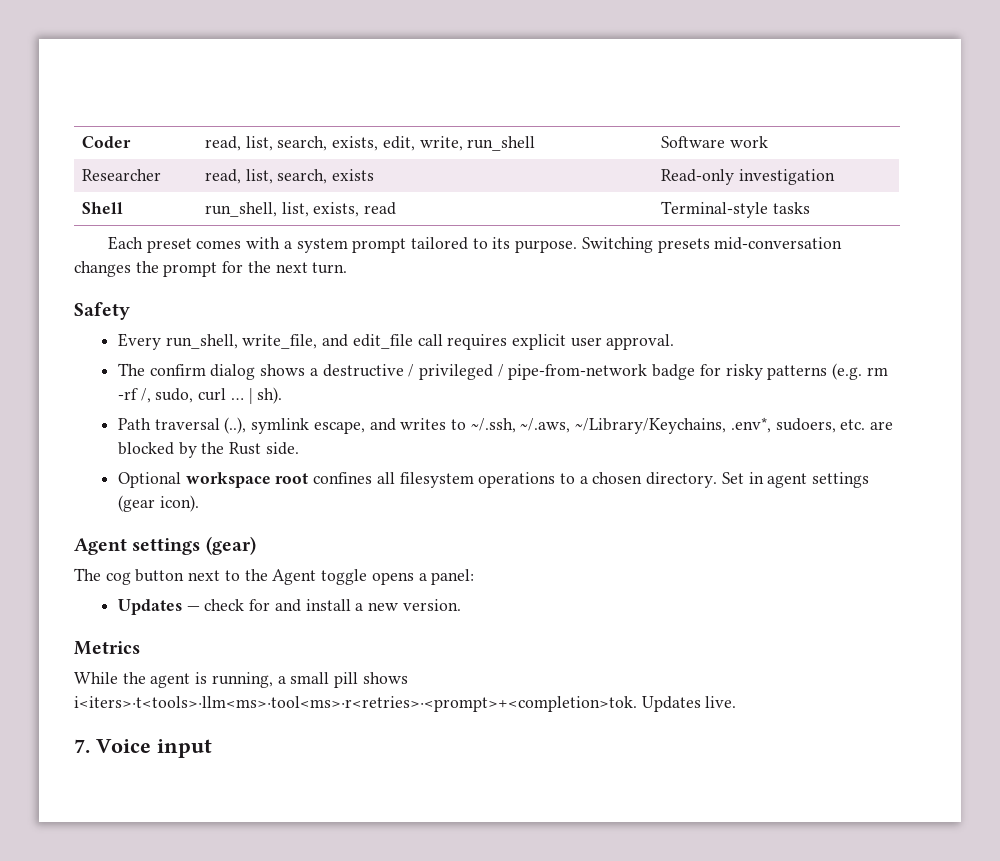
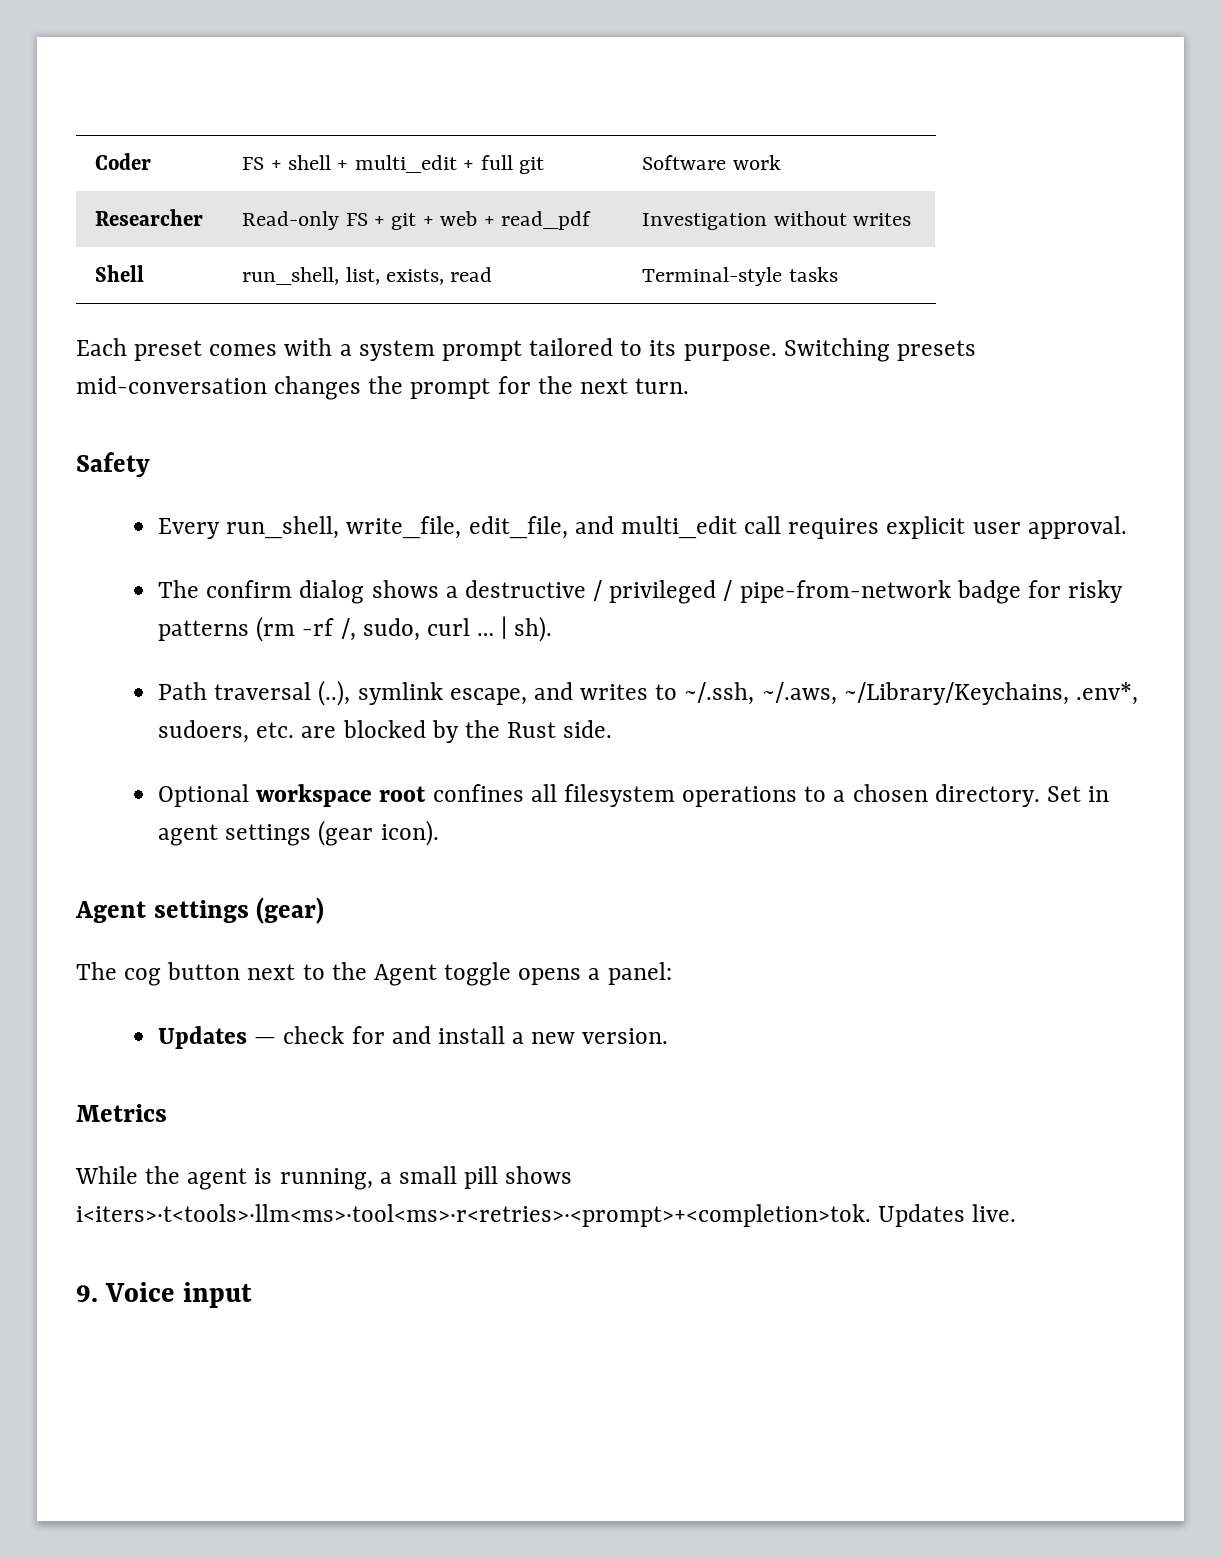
[204,136,536,151] [660,136,768,148] [81,169,161,181] [204,169,375,184] [660,169,835,185] read, list, search, exists, edit, write, run_shell | Software work // Researcher | read, list, search, exists | Read-only investigation -> [242,155,545,174] [642,155,781,170] [95,209,204,226] [242,211,592,230] [642,211,911,230] FS + shell + multi_edit + full git | Software work // Researcher | Read-only FS + git + web + read_pdf | Investigation without writes
[322,334,413,349] and edit_file -> [468,516,737,539] edit_file, and multi_edit
[832,363,888,380] (e.g. rm -> [256,616,296,642] (rm
[74,739,90,753] 7. -> [76,1285,98,1302] 9.

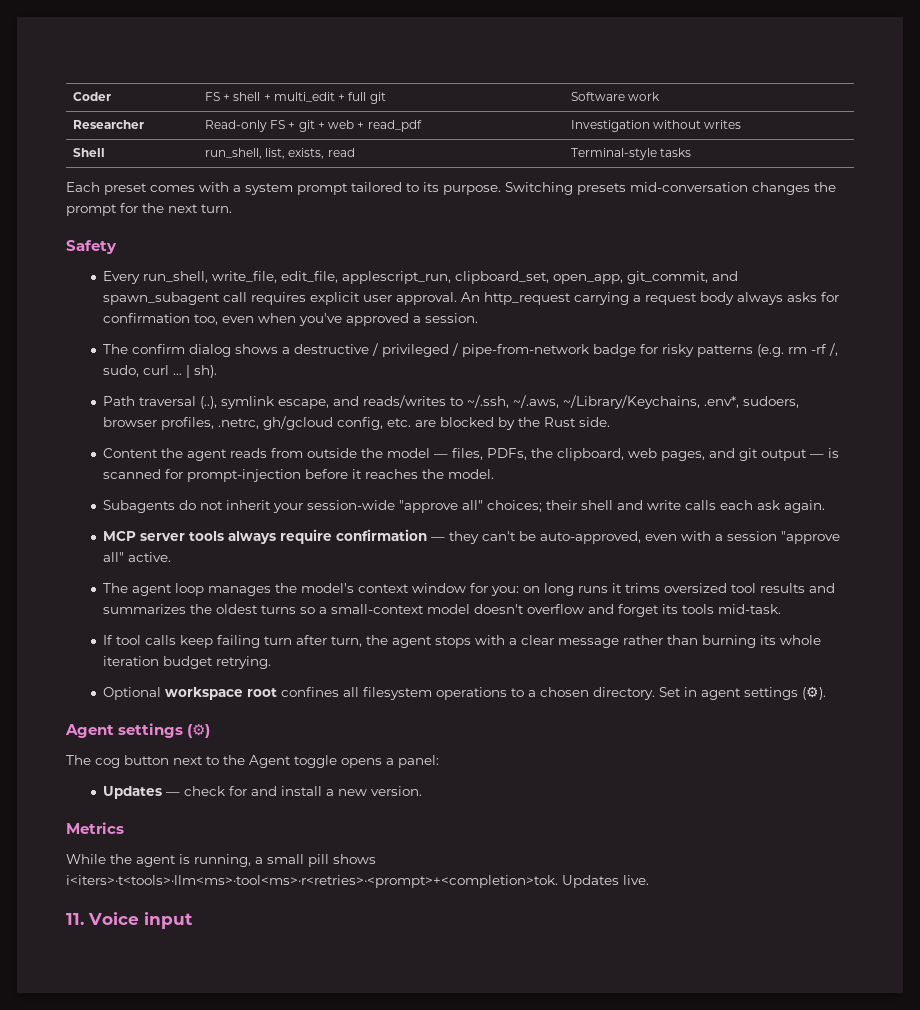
[574,516,737,539] and multi_edit -> [341,271,738,284] [102,292,220,305] applescript_run, clipboard_set, open_app, git_commit, and spawn_subagent
(1127, 527) none -> [460,292,839,305] [102,313,478,326] An http_request carrying a request body always asks for confirmation too, even when you've approved a session.
[256,616,296,642] (rm -> [756,344,807,357] (e.g. rm
[580,684,649,700] writes -> [362,395,446,408] reads/writes
(250, 731) none -> [102,416,383,430] browser profiles, .netrc, gh/gcloud config,
(613, 729) none -> [102,448,839,461] [102,469,494,482] [102,500,825,513] [102,529,840,544] [102,552,171,562] [102,583,835,596] [102,604,781,617] [102,635,821,648] [102,656,271,669] // Content the agent reads from outside the model — files, PDFs, the clipboard, web pages, and git output — is scanned for prompt-injection before it reaches the model. // Subagents do not inherit your session-wide "approve all" choices; their shell and write calls each ask again. // MCP server tools always require confirmation — they can't be auto-approved, even with a session "approve all" active. // The agent loop manages the model's context window for you: on long runs it trims oversized tool results and summarizes the oldest turns so a small-context model doesn't overflow and forget its tools mid-task. // If tool calls keep failing turn after turn, the agent stops with a clear message rather than burning its whole iteration budget retrying.
[318,820,439,846] (gear icon). -> [801,686,826,700] (⚙).
[256,897,325,924] (gear) -> [187,724,211,738] (⚙)
[76,1285,98,1302] 9. -> [66,913,84,925] 11.

